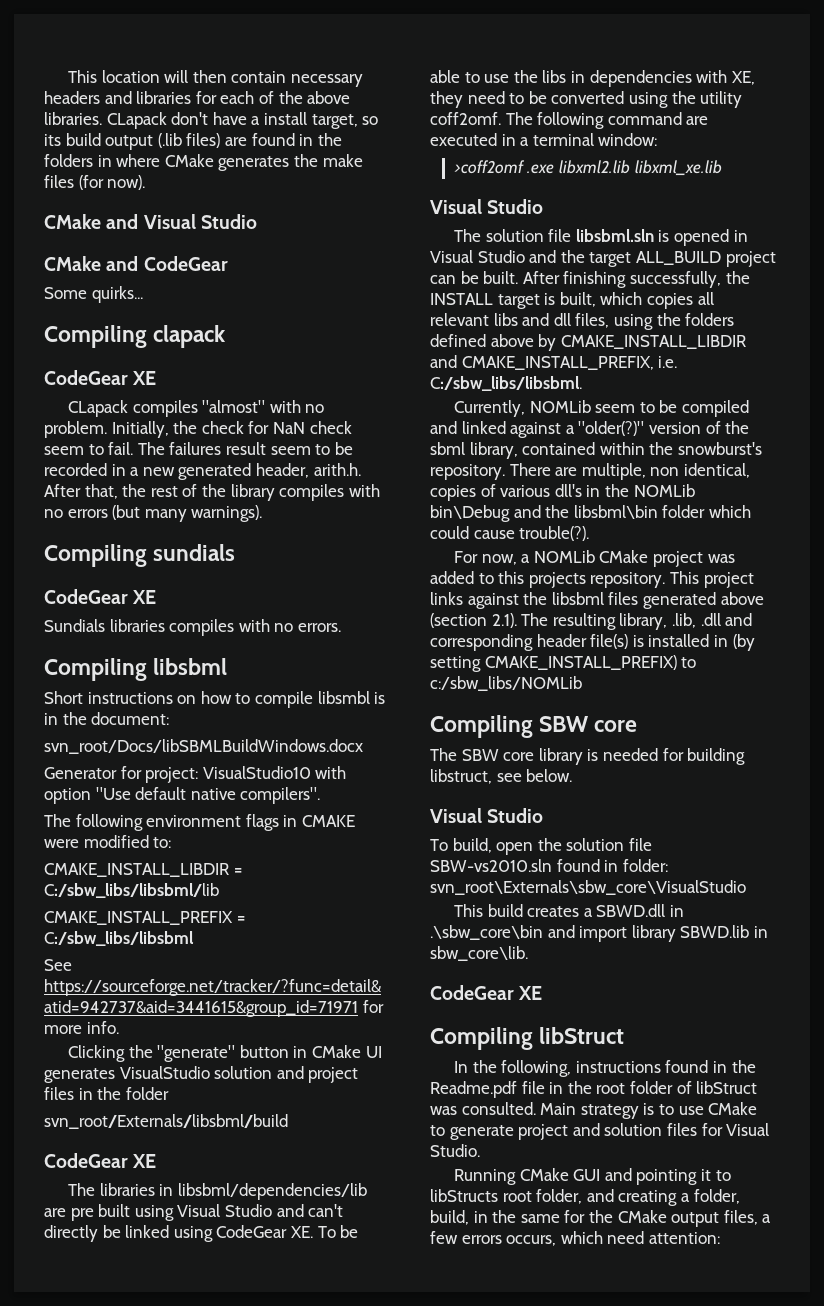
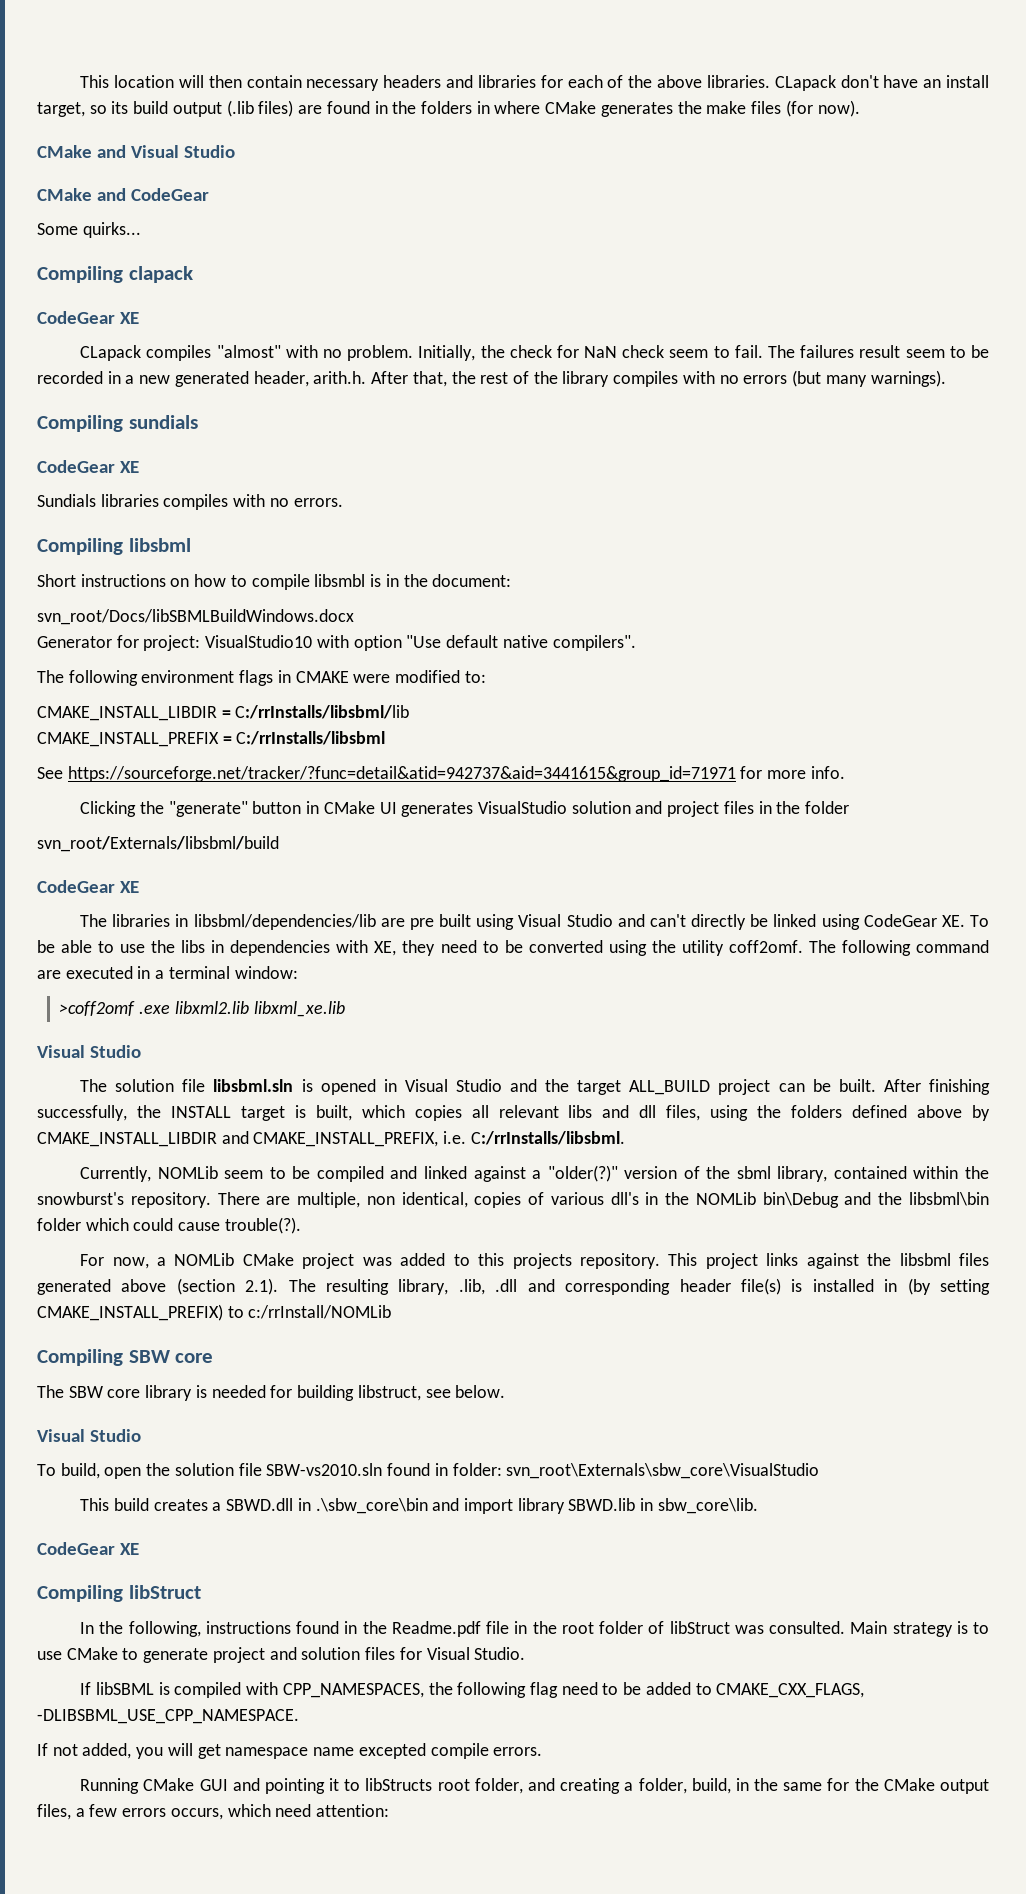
[251,116,261,125] a -> [923,79,942,88] an
[44,883,219,898] C:/sbw_libs/libsbml/lib -> [235,705,410,719] C:/rrInstalls/libsbml/lib
[44,931,194,946] C:/sbw_libs/libsbml -> [236,731,386,745] C:/rrInstalls/libsbml
[430,376,582,391] C:/sbw_libs/libsbml. -> [470,1131,625,1145] C:/rrInstalls/libsbml.
[430,676,582,691] c:/sbw_libs/NOMLib -> [248,1305,392,1319] c:/rrInstall/NOMLib
(480, 1150) none -> [80,1682,865,1698] [37,1709,299,1724] [37,1743,543,1759] // If libSBML is compiled with CPP_NAMESPACES, the following flag need to be added to CMAKE_CXX_FLAGS, -DLIBSBML_USE_CPP_NAMESPACE. // If not added, you will get namespace name excepted compile errors.

